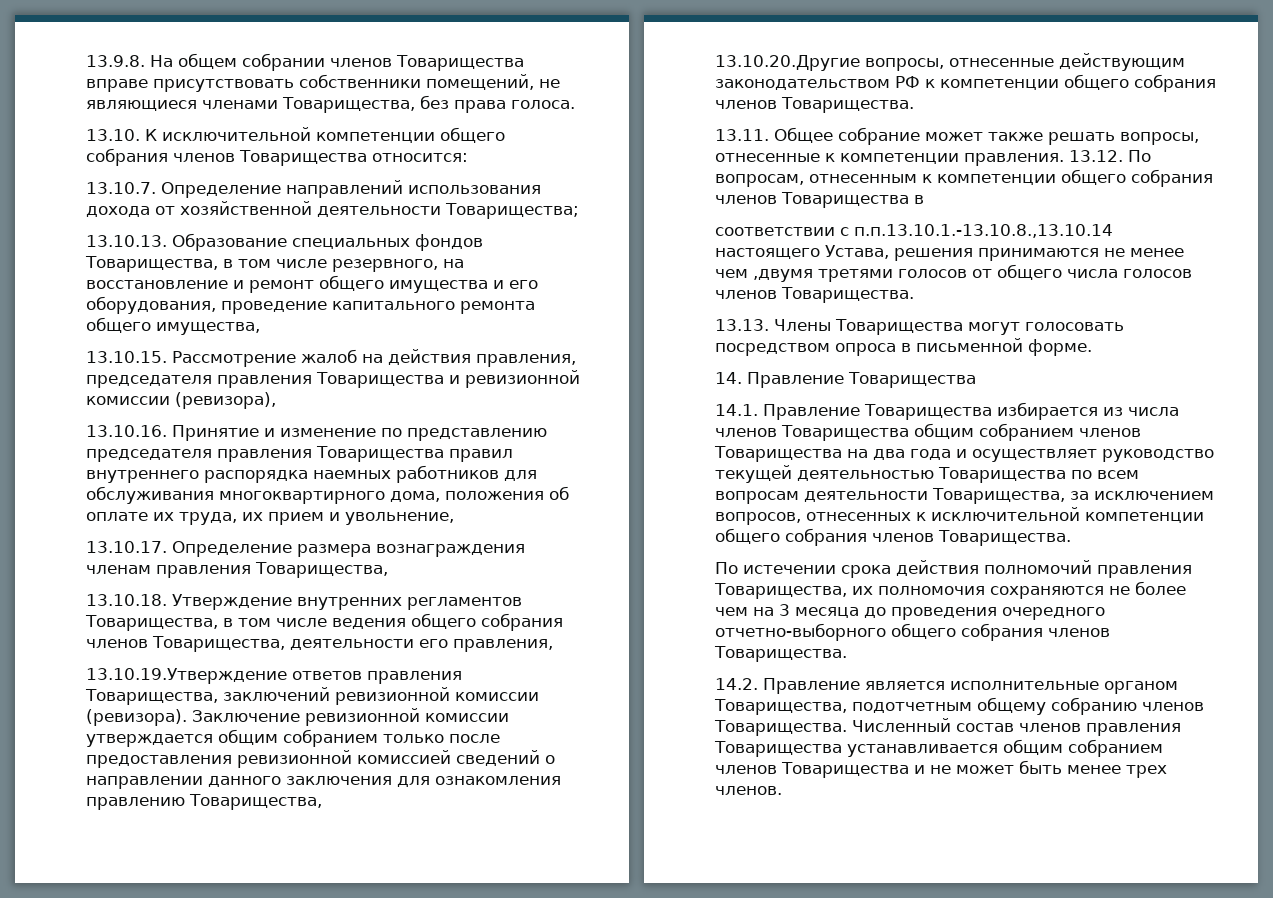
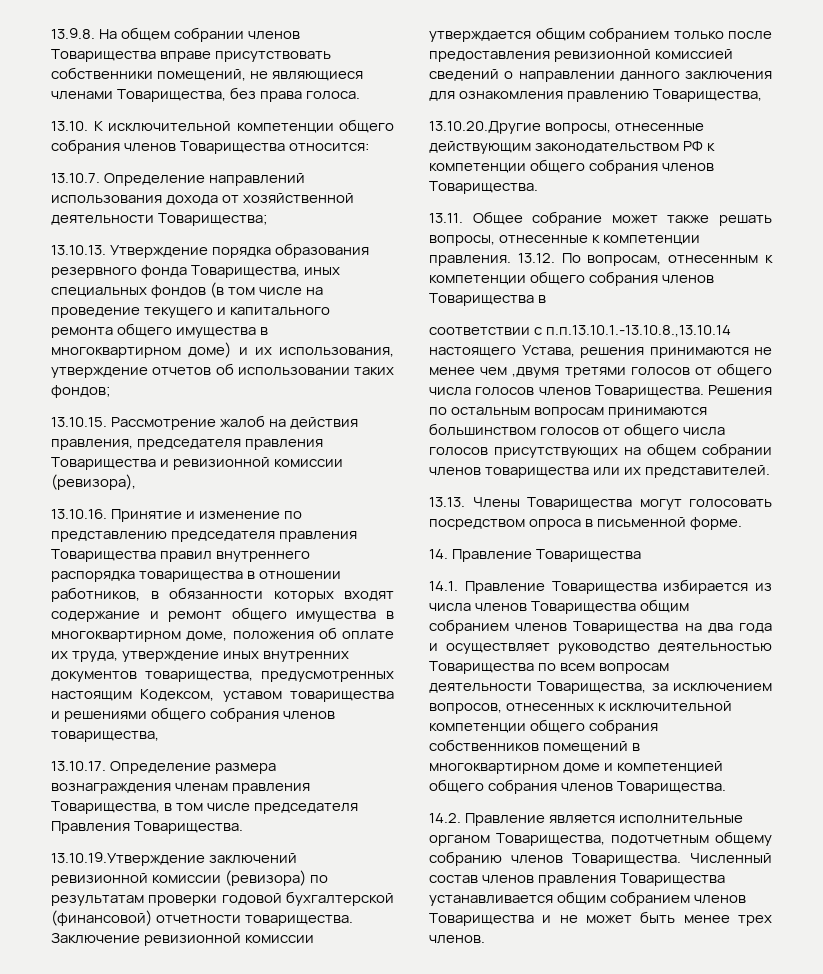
[172,233,483,251] [85,256,464,272] [86,275,538,293] [86,296,535,314] [86,317,260,335] Образование специальных фондов Товарищества, в том числе резервного, на восстановление и ремонт общего имущества и его оборудования, проведение капитального ремонта общего имущества, -> [110,243,370,258] [51,265,341,278] [51,282,324,298] [51,307,331,318] [51,323,269,338] [51,342,394,358] [51,363,394,378] [51,385,111,398] Утверждение порядка образования резервного фонда Товарищества, иных специальных фондов (в том числе на проведение текущего и капитального ремонта общего имущества в многоквартирном доме) и их использования, утверждение отчетов об использовании таких фондов;
[313,465,537,483] [86,486,440,504] наемных работников для обслуживания многоквартирного дома, -> [139,571,342,582] [51,587,394,602] [51,607,394,622] [51,631,228,642] товарищества в отношении работников, в обязанности которых входят содержание и ремонт общего имущества в многоквартирном доме,
[242,512,454,525] их прием и увольнение, -> [122,651,350,662] [51,671,394,682] [51,689,394,702] [51,707,336,722] [51,731,159,742] утверждение иных внутренних документов товарищества, предусмотренных настоящим Кодексом, уставом товарищества и решениями общего собрания членов товарищества,
[86,594,522,610] [85,613,563,631] [86,636,553,652] [86,668,462,684] [85,687,539,705] [86,709,187,726] // 13.10.18. Утверждение внутренних регламентов Товарищества, в том числе ведения общего собрания членов Товарищества, деятельности его правления, // 13.10.19.Утверждение ответов правления Товарищества, заключений ревизионной комиссии (ревизора). -> [164,803,359,814] [51,821,244,834] [51,852,298,866] [51,870,329,886] [51,891,394,906] [51,910,354,926] в том числе председателя Правления Товарищества. // 13.10.19.Утверждение заключений ревизионной комиссии (ревизора) по результатам проверки годовой бухгалтерской (финансовой) отчетности товарищества.
(914, 295) none -> [708,385,772,395] [429,407,708,418] [429,423,726,437] [429,443,772,458] [429,465,771,478] Решения по остальным вопросам принимаются большинством голосов от общего числа голосов присутствующих на общем собрании членов товарищества или их представителей.
[715,465,792,483] текущей -> (650, 648) none
[872,530,1071,546] [715,560,1192,578] [714,581,1186,599] [715,604,1105,620] [715,623,886,641] членов Товарищества. // По истечении срока действия полномочий правления Товарищества, их полномочия сохраняются не более чем на 3 месяца до проведения очередного отчетно-выборного -> [429,739,641,753] [429,761,724,774] собственников помещений в многоквартирном доме и компетенцией

